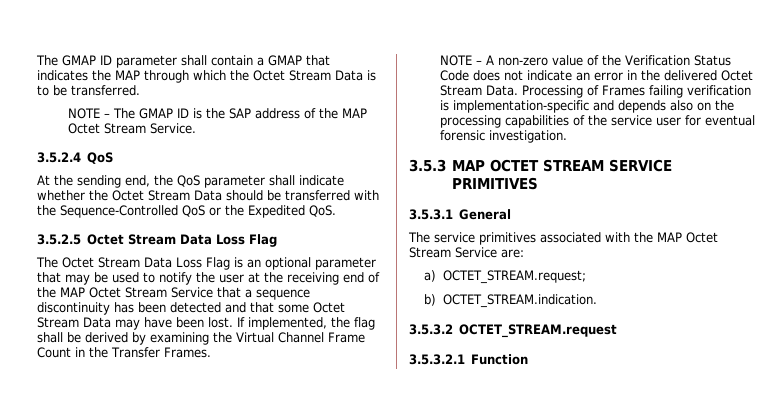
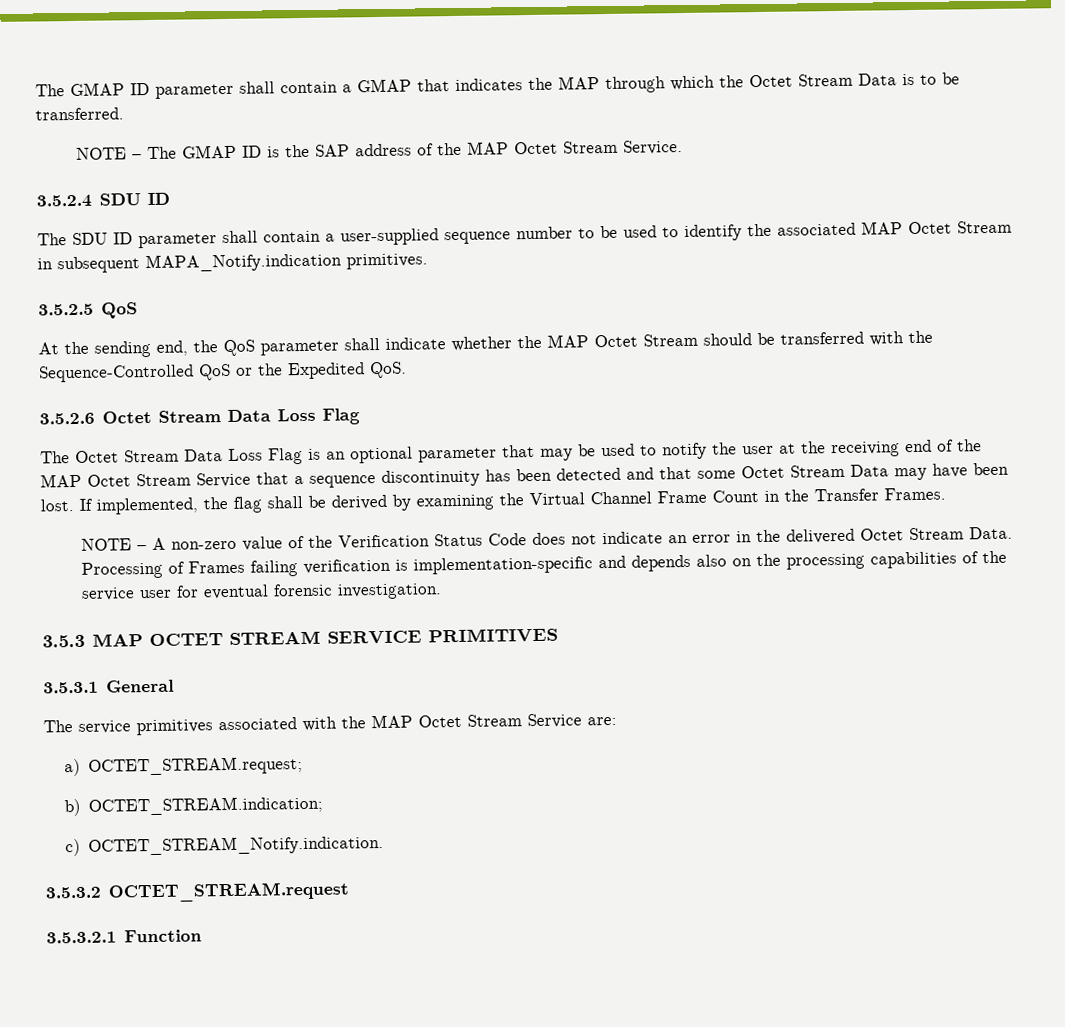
(81, 157) none -> [99,192,171,206] [37,220,1012,249] [37,252,428,274] [38,303,94,316] SDU ID // The SDU ID parameter shall contain a user-supplied sequence number to be used to identify the associated MAP Octet Stream in subsequent MAPA_Notify.indication primitives. // 3.5.2.5
[112,190,222,201] Octet Stream Data -> [547,333,698,348] MAP Octet Stream
[37,234,81,245] 3.5.2.5 -> [39,412,95,425] 3.5.2.6
[442,294,597,308] OCTET_STREAM.indication. -> [88,795,324,816] [65,834,385,857] OCTET_STREAM.indication; // c) OCTET_STREAM_Notify.indication.

